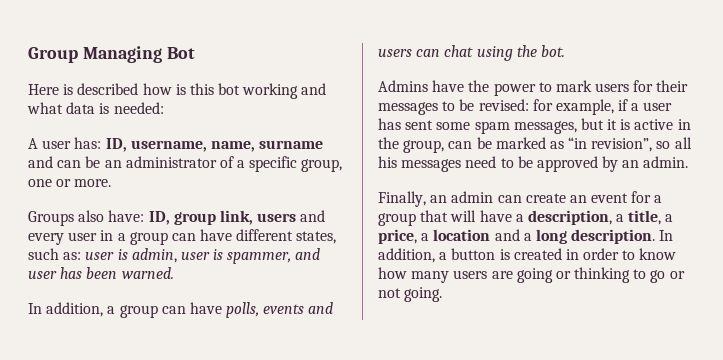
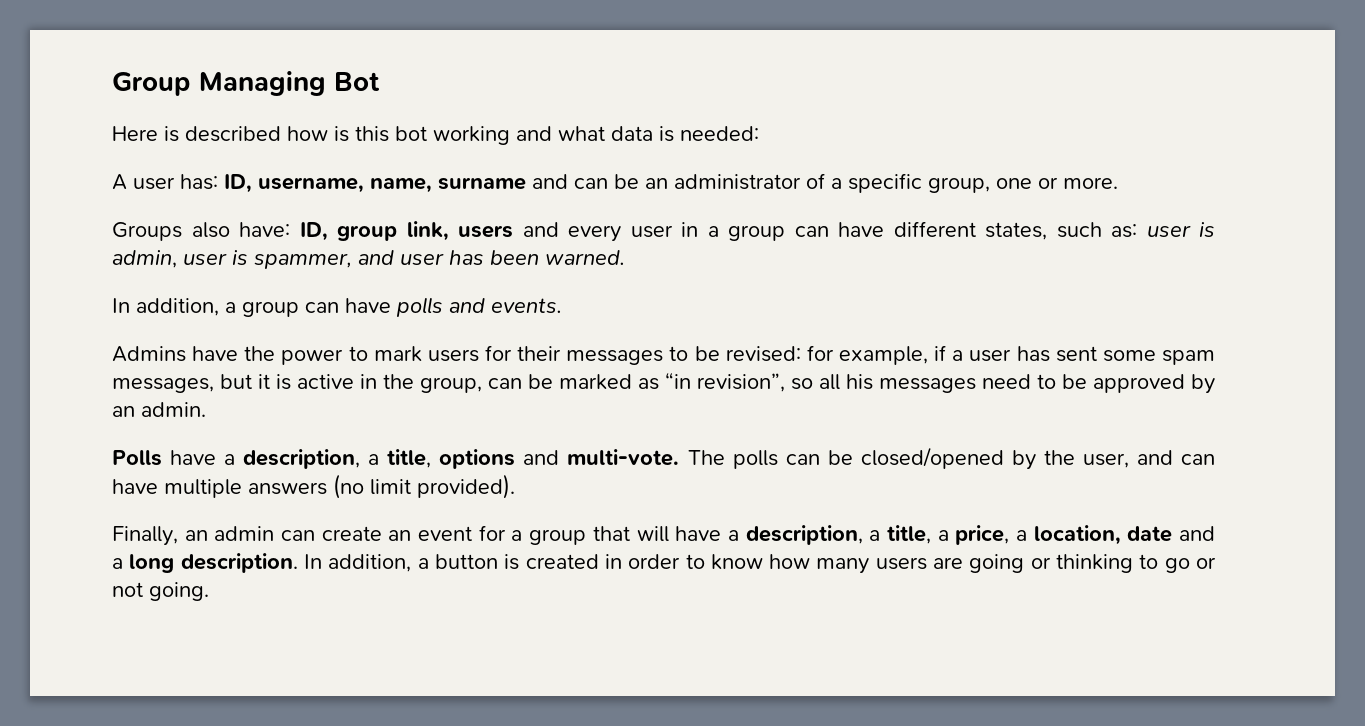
[226,302,334,318] [378,45,565,61] polls, events and users can chat using the bot. -> [396,297,562,317] polls and events.
(689, 162) none -> [112,447,1215,470] [112,474,515,499] // Polls have a description, a title, options and multi-vote. The polls can be closed/opened by the user, and can have multiple answers (no limit provided).
[433,229,491,241] location -> [1033,525,1173,545] location, date

